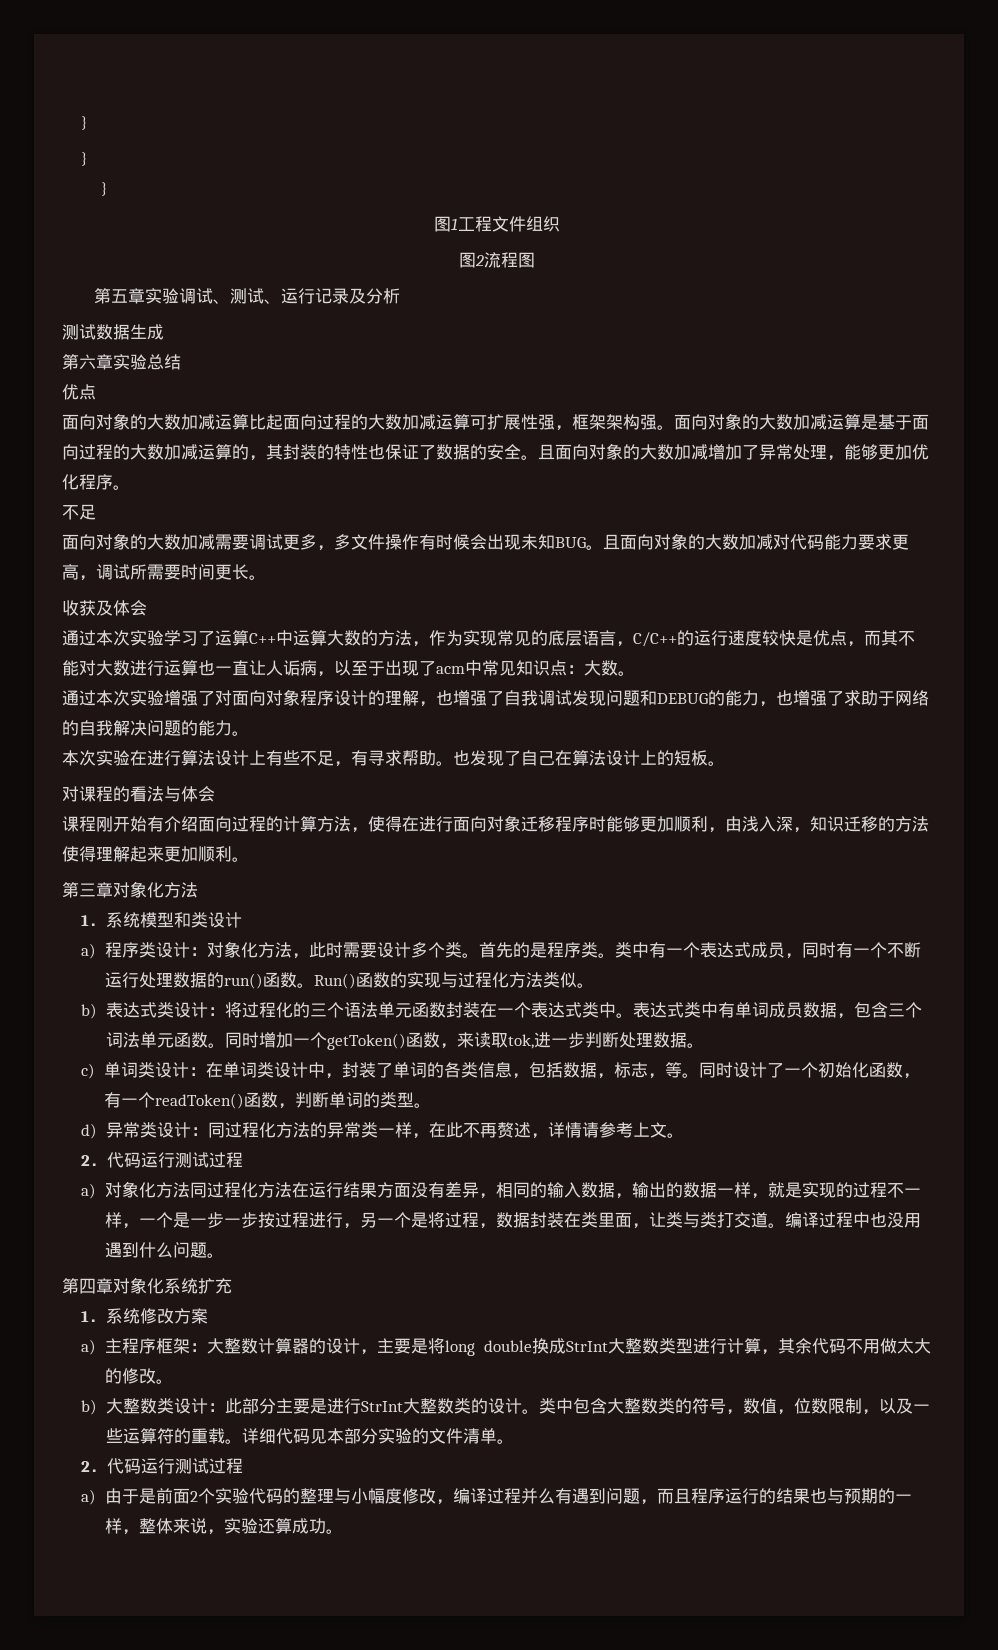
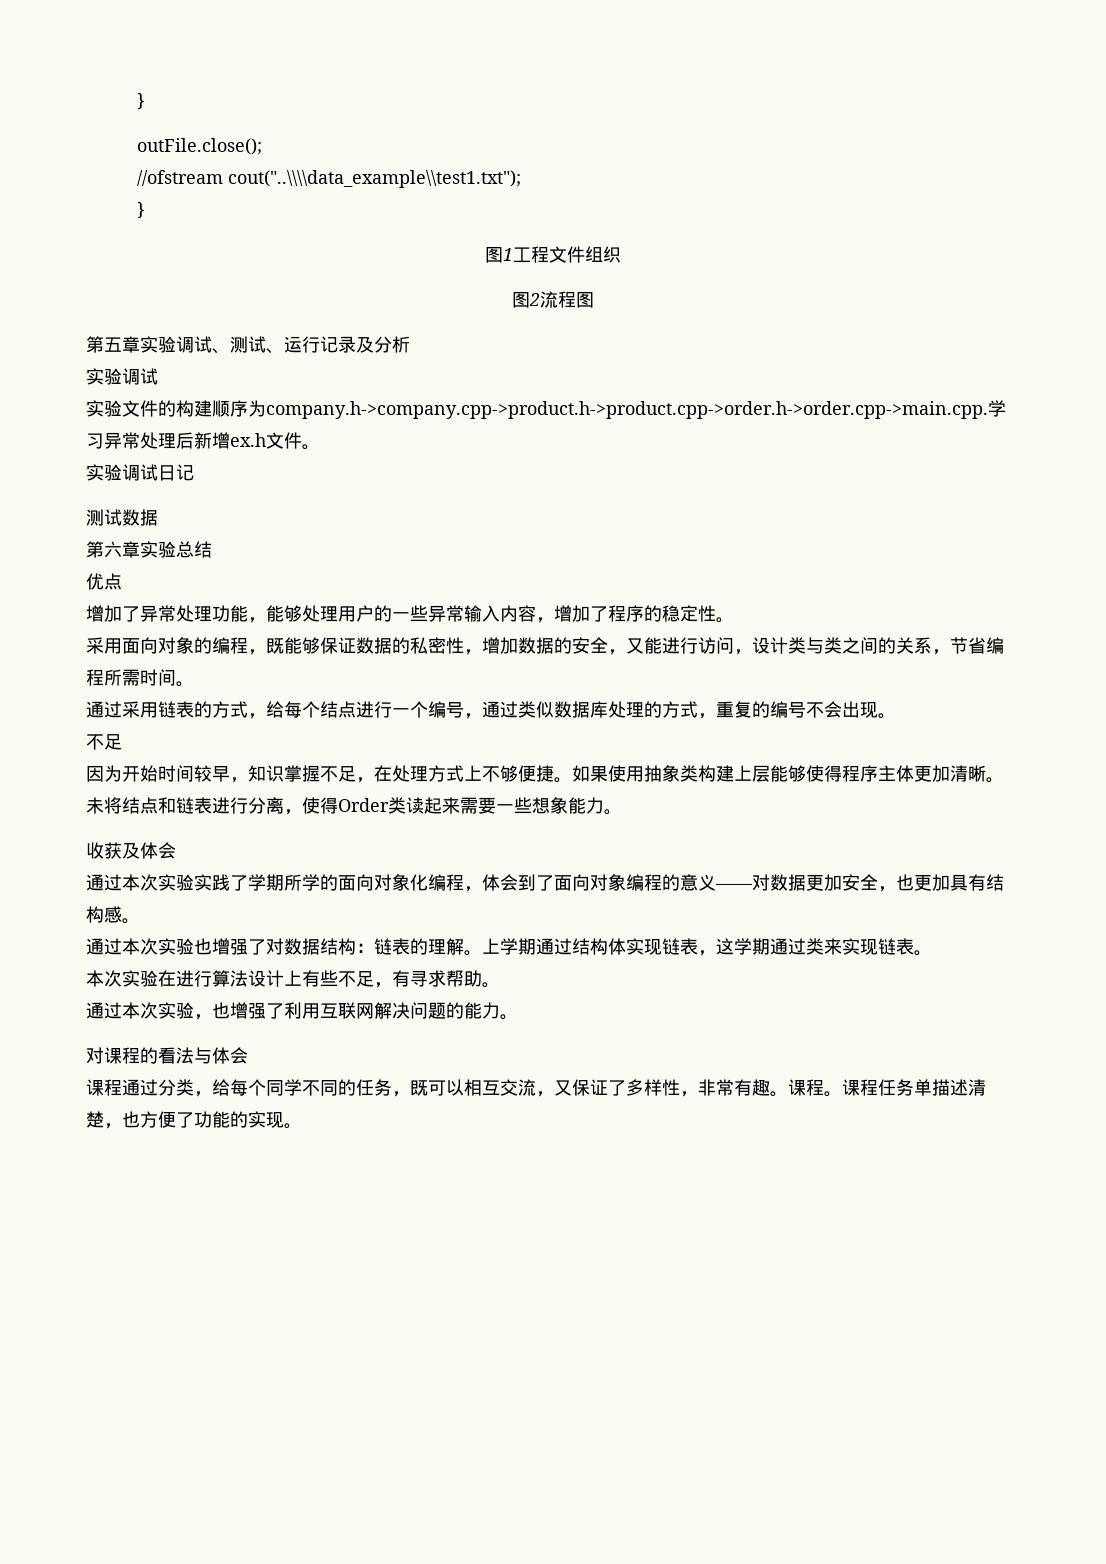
[81,116,89,130] [81,152,89,166] } // } -> [136,93,145,109] [136,138,262,155] [136,170,521,188] } // outFile.close(); // //ofstream cout("..\\\\data_example\\test1.txt");
(401, 296) none -> [86,368,158,385] [86,400,1006,419] [86,432,320,450] [86,464,194,481] // 实验调试 // 实验文件的构建顺序为company.h->company.cpp->product.h->product.cpp->order.h->order.cpp->main.cpp.学习异常处理后新增ex.h文件。 // 实验调试日记
[130,324,164,340] 生成 -> (158, 517) none
[62,413,929,431] [62,443,929,461] [62,474,130,490] [62,504,96,520] [62,533,909,551] [62,564,249,581] 面向对象的大数加减运算比起面向过程的大数加减运算可扩展性强，框架架构强。面向对象的大数加减运算是基于面向过程的大数加减运算的，其封装的特性也保证了数据的安全。且面向对象的大数加减增加了异常处理，能够更加优化程序。 // 不足 // 面向对象的大数加减需要调试更多，多文件操作有时候会出现未知BUG。且面向对象的大数加减对代码能力要求更高，调试所需要时间更长 -> [86,605,734,623] [86,637,1004,655] [86,669,194,687] [86,701,896,719] [86,734,122,750] [86,765,1004,783] [86,797,604,815] 增加了异常处理功能，能够处理用户的一些异常输入内容，增加了程序的稳定性。 // 采用面向对象的编程，既能够保证数据的私密性，增加数据的安全，又能进行访问，设计类与类之间的关系，节省编程所需时间。 // 通过采用链表的方式，给每个结点进行一个编号，通过类似数据库处理的方式，重复的编号不会出现。 // 不足 // 因为开始时间较早，知识掌握不足，在处理方式上不够便捷。如果使用抽象类构建上层能够使得程序主体更加清晰。未将结点和链表进行分离，使得Order类读起来需要一些想象能力
[164,630,915,647] [62,660,635,677] [62,690,164,706] 学习了运算C++中运算大数的方法，作为实现常见的底层语言，C/C++的运行速度较快是优点，而其不能对大数进行运算也一直让人诟病，以至于出现了acm中常见知识点：大数。 // 通过本次实验 -> [194,874,1004,892] [86,906,140,924] [86,938,212,955] 实践了学期所学的面向对象化编程，体会到了面向对象编程的意义——对数据更加安全，也更加具有结构感。 // 通过本次实验也
[232,689,929,707] [62,720,232,736] 面向对象程序设计的理解，也增强了自我调试发现问题和DEBUG的能力，也增强了求助于网络的自我解决问题的能力 -> [284,938,914,956] 数据结构：链表的理解。上学期通过结构体实现链表，这学期通过类来实现链表
[453,750,708,766] 也发现了自己在算法设计上的短板 -> [86,1002,500,1020] // 通过本次实验，也增强了利用互联网解决问题的能力
[96,815,929,833] [62,846,249,862] [62,881,198,898] [81,912,243,928] [81,941,921,959] [104,972,594,989] [81,1002,922,1019] [105,1032,704,1050] [81,1062,920,1079] [103,1092,431,1109] [81,1122,684,1139] [81,1152,244,1168] [81,1181,921,1199] [104,1212,921,1229] [104,1242,224,1258] [62,1277,232,1294] [81,1308,209,1324] [81,1338,931,1356] [104,1368,173,1384] [81,1398,930,1415] [105,1428,514,1444] [81,1458,244,1474] [81,1488,912,1505] [104,1518,326,1535] 刚开始有介绍面向过程的计算方法，使得在进行面向对象迁移程序时能够更加顺利，由浅入深，知识迁移的方法使得理解起来更加顺利。 // 第三章对象化方法 // 1．系统模型和类设计 // a)程序类设计：对象化方法，此时需要设计多个类。首先的是程序类。类中有一个表达式成员，同时有一个不断运行处理数据的run()函数。Run()函数的实现与过程化方法类似。 // b)表达式类设计：将过程化的三个语法单元函数封装在一个表达式类中。表达式类中有单词成员数据，包含三个词法单元函数。同时增加一个getToken()函数，来读取tok,进一步判断处理数据。 // c)单词类设计：在单词类设计中，封装了单词的各类信息，包括数据，标志，等。同时设计了一个初始化函数，有一个readToken()函数，判断单词的类型。 // d)异常类设计：同过程化方法的异常类一样，在此不再赘述，详情请参考上文。 // 2．代码运行测试过程 // a)对象化方法同过程化方法在运行结果方面没有差异，相同的输入数据，输出的数据一样，就是实现的过程不一样，一个是一步一步按过程进行，另一个是将过程，数据封装在类里面，让类与类打交道。编译过程中也没用遇到什么问题。 // 第四章对象化系统扩充 // 1．系统修改方案 // a)主程序框架：大整数计算器的设计，主要是将long double换成StrInt大整数类型进行计算，其余代码不用做太大的修改。 // b)大整数类设计：此部分主要是进行StrInt大整数类的设计。类中包含大整数类的符号，数值，位数限制，以及一些运算符的重载。详细代码见本部分实验的文件清单。 // 2．代码运行测试过程 // a)由于是前面2个实验代码的整理与小幅度修改，编译过程并么有遇到问题，而且程序运行的结果也与预期的一样，整体来说，实验还算成功 -> [122,1079,986,1097] [86,1111,284,1129] 通过分类，给每个同学不同的任务，既可以相互交流，又保证了多样性，非常有趣。课程。课程任务单描述清楚，也方便了功能的实现

